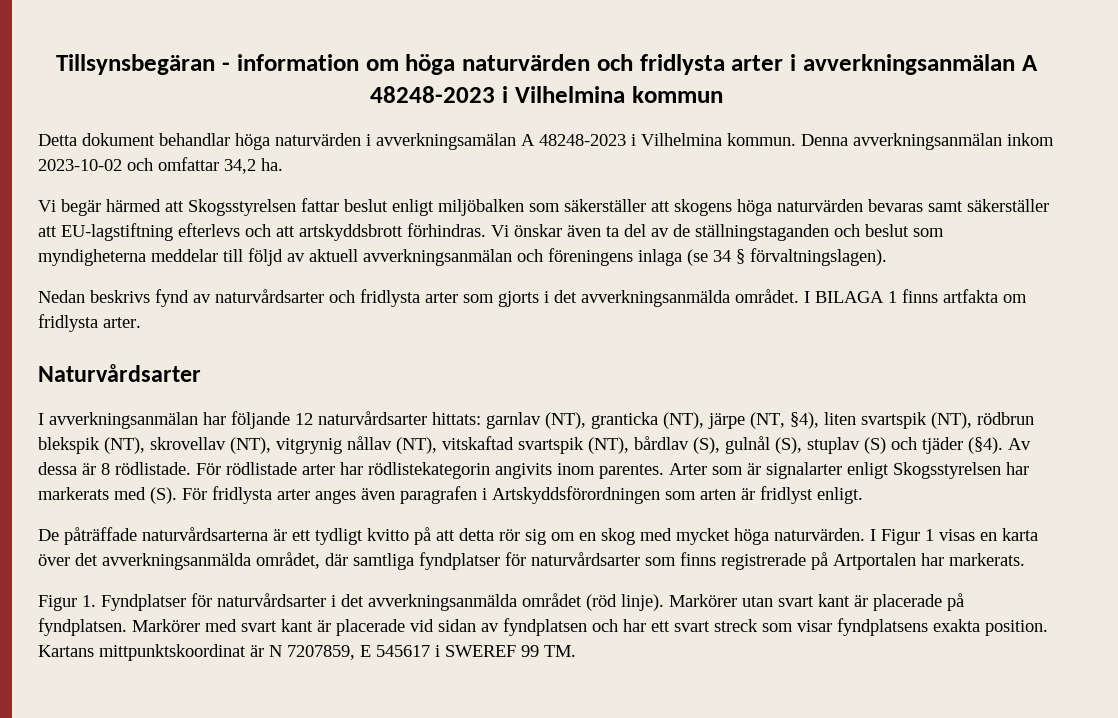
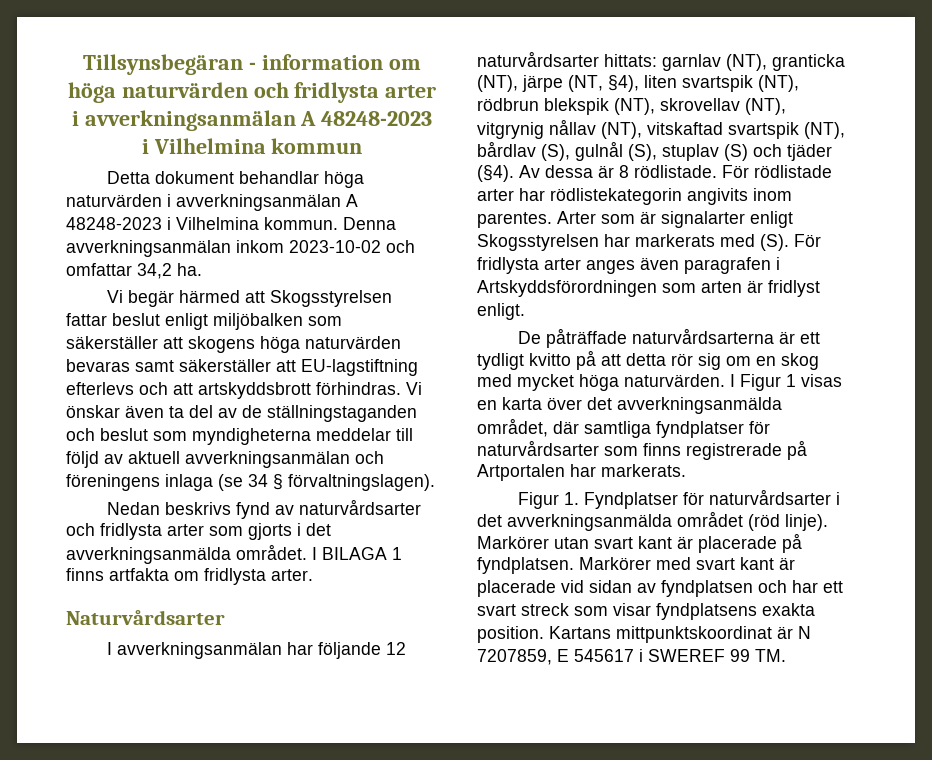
[376,133,516,150] avverkningsamälan -> [176,194,341,211] avverkningsanmälan

